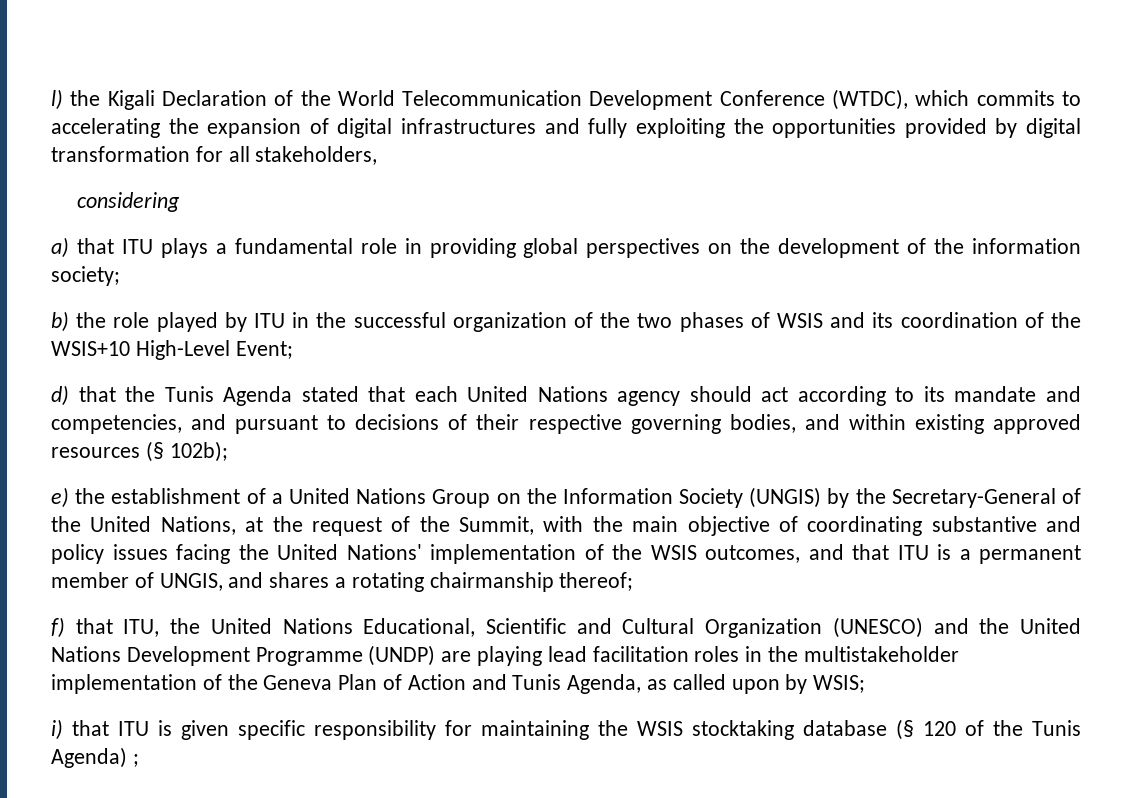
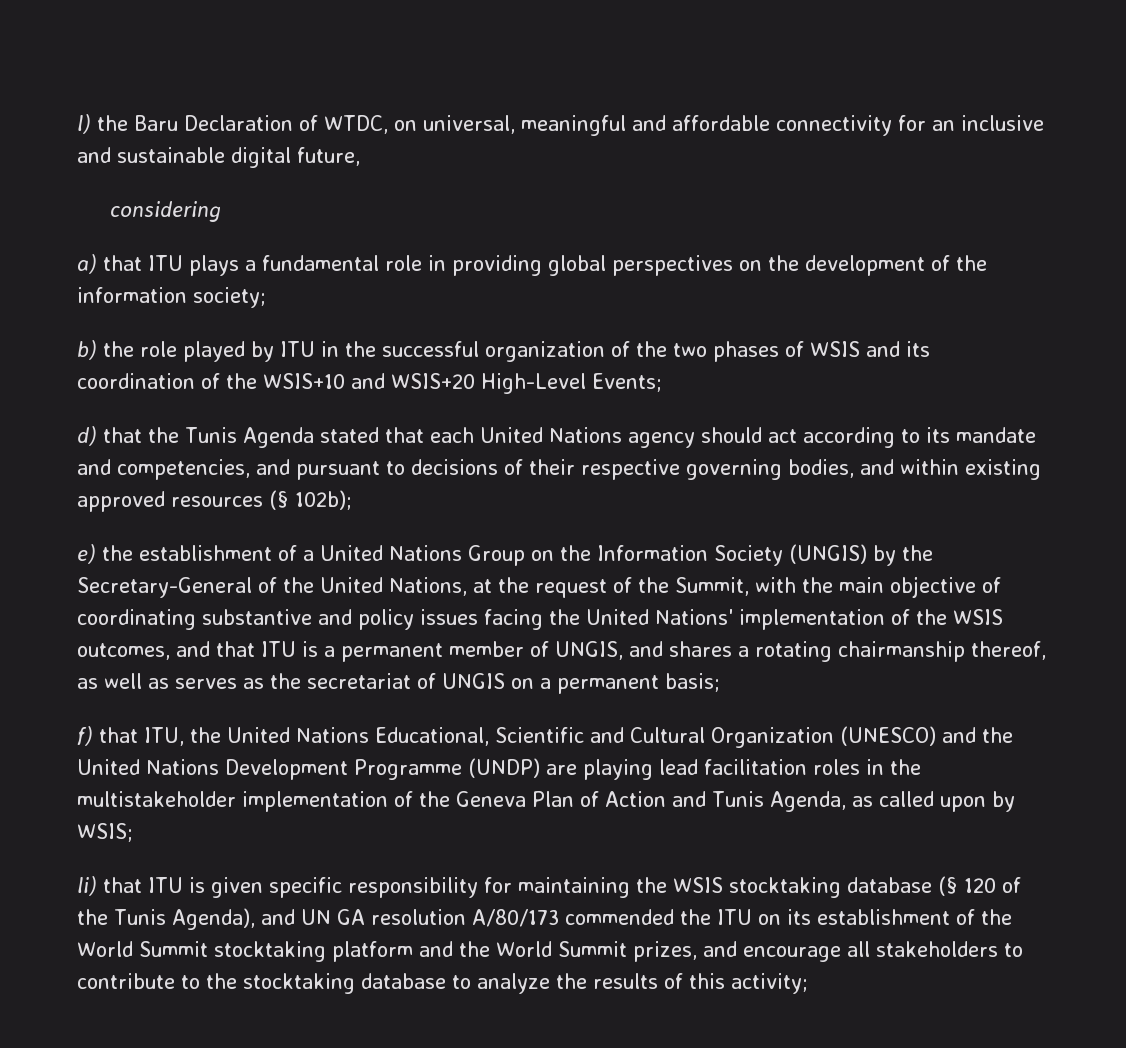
[107,90,155,110] Kigali -> [134,115,178,131] Baru
[300,89,1081,110] [51,118,1082,138] [51,146,378,165] the World Telecommunication Development Conference (WTDC), which commits to accelerating the expansion of digital infrastructures and fully exploiting the opportunities provided by digital transformation for all stakeholders, -> [324,115,1044,136] [77,147,360,168] WTDC, on universal, meaningful and affordable connectivity for an inclusive and sustainable digital future,
[135,340,293,360] High-Level Event; -> [351,373,662,394] and WSIS+20 High-Level Events;
[559,572,634,591] thereof; -> [971,641,1046,660] [77,673,720,694] thereof, as well as serves as the secretariat of UNGIS on a permanent basis;
[51,719,63,740] i) -> [77,876,97,896] li)
[51,747,139,768] Agenda) ; -> [171,908,1012,930] [77,941,1023,962] [77,973,808,994] Agenda), and UN GA resolution A/80/173 commended the ITU on its establishment of the World Summit stocktaking platform and the World Summit prizes, and encourage all stakeholders to contribute to the stocktaking database to analyze the results of this activity;

